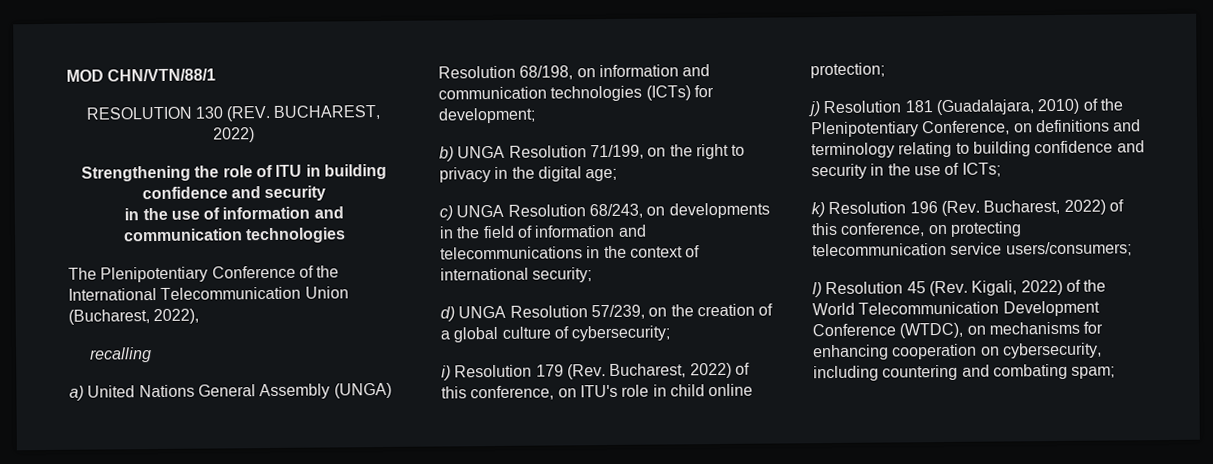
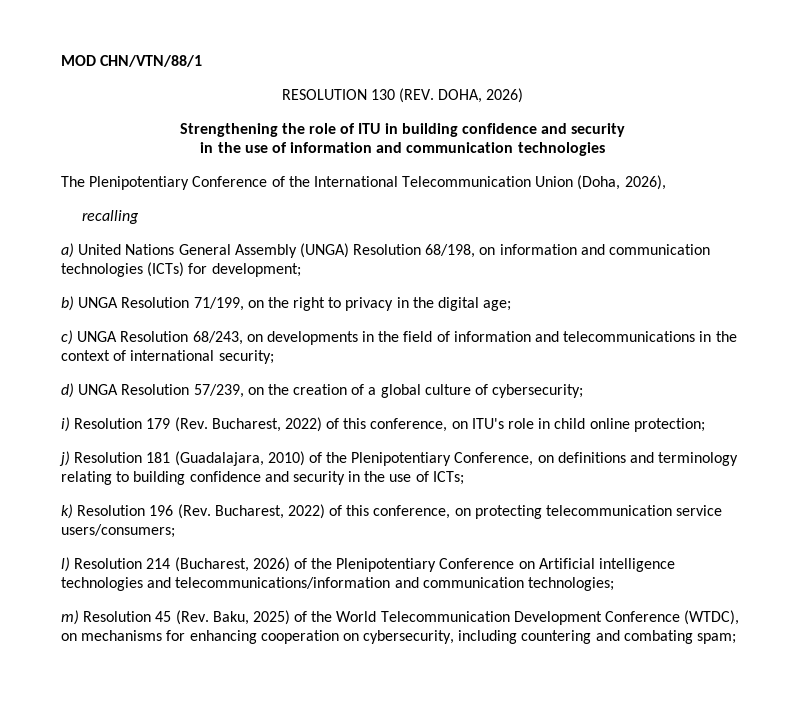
[273,105,381,120] [213,127,255,143] BUCHAREST, 2022) -> [438,88,524,103] DOHA, 2026)
[68,308,200,325] (Bucharest, 2022), -> [577,175,666,190] (Doha, 2026),
[906,279,1063,297] 45 (Rev. Kigali, 2022) -> [146,557,676,572] [61,577,614,591] [61,610,290,625] 214 (Bucharest, 2026) of the Plenipotentiary Conference on Artificial intelligence technologies and telecommunications/information and communication technologies; // m) Resolution 45 (Rev. Baku, 2025)

